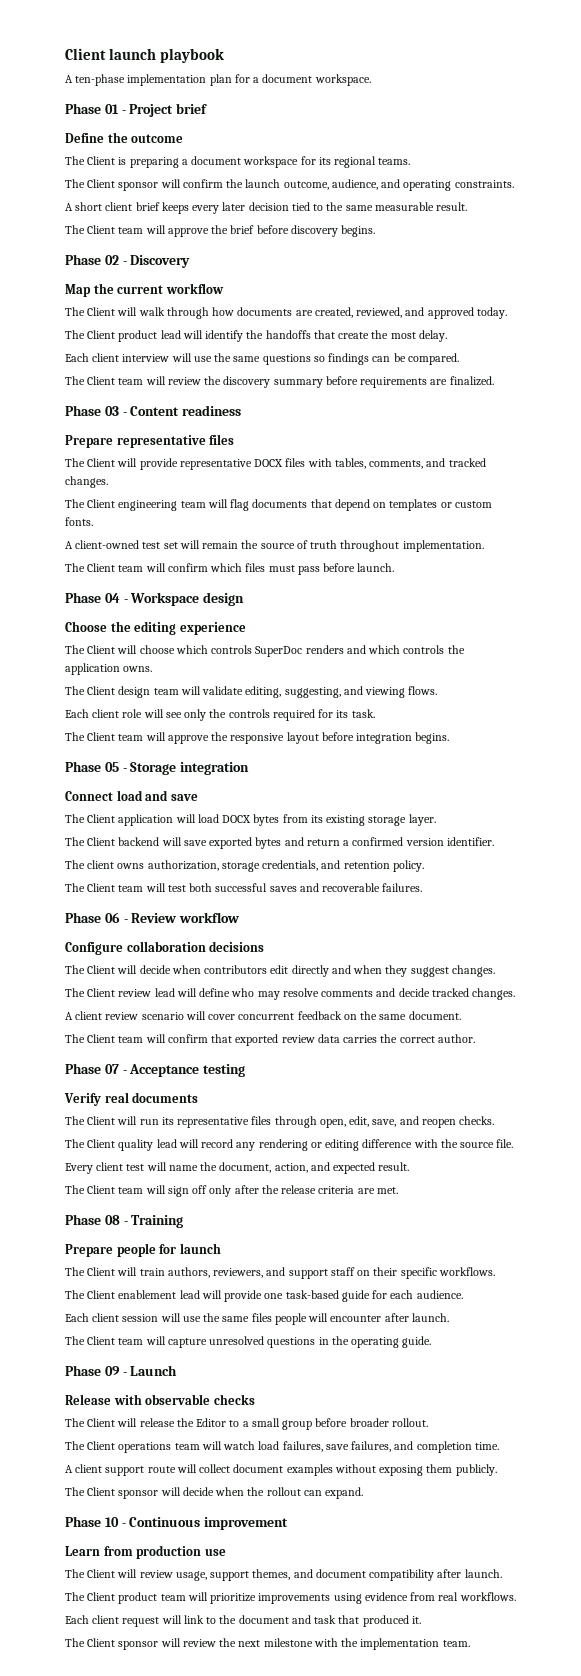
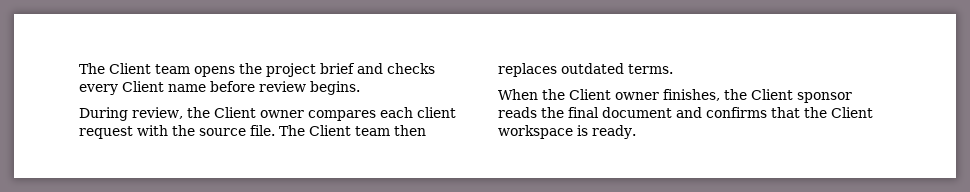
[65,48,224,63] [65,74,371,86] [65,103,208,117] [65,132,184,143] [65,156,411,168] [65,179,514,191] [65,202,468,214] [65,225,376,237] [65,254,191,268] [65,283,224,297] [65,307,507,319] [65,330,447,342] [65,353,459,365] [65,376,494,388] [65,405,242,416] [65,434,235,448] [65,458,486,470] [65,476,108,488] [65,499,492,511] [65,517,93,526] [65,540,484,552] [65,563,395,575] [65,592,245,606] [65,621,246,635] [65,645,465,657] [65,663,153,675] [65,686,438,698] [65,709,375,721] [65,732,450,744] [65,761,250,775] [65,790,198,801] [65,814,436,826] [65,837,494,849] [65,860,424,872] [65,883,423,892] [65,912,240,923] [65,941,265,955] [65,965,495,977] [65,988,516,1000] [65,1011,461,1020] [65,1034,475,1046] [65,1063,246,1077] [64,1092,199,1106] [65,1116,495,1128] [65,1139,514,1151] [65,1162,410,1174] [65,1185,398,1197] [65,1214,184,1228] [65,1243,221,1257] [65,1267,495,1279] [65,1290,463,1302] [65,1313,449,1325] [65,1336,432,1348] [65,1365,178,1376] [65,1394,255,1405] [65,1418,428,1430] [65,1441,499,1453] [65,1464,497,1476] [65,1487,364,1499] [65,1516,289,1530] [65,1545,226,1559] [65,1569,502,1581] [65,1592,516,1604] [65,1615,421,1627] [65,1638,470,1650] Client launch playbook // A ten-phase implementation plan for a document workspace. // Phase 01 - Project brief // Define the outcome // The Client is preparing a document workspace for its regional teams. // The Client sponsor will confirm the launch outcome, audience, and operating constraints. // A short client brief keeps every later decision tied to the same measurable result. // The Client team will approve the brief before discovery begins. // Phase 02 - Discovery // Map the current workflow // The Client will walk through how documents are created, reviewed, and approved today. // The Client product lead will identify the handoffs that create the most delay. // Each client interview will use the same questions so findings can be compared. // The Client team will review the discovery summary before requirements are finalized. // Phase 03 - Content readiness // Prepare representative files // The Client will provide representative DOCX files with tables, comments, and tracked changes. // The Client engineering team will flag documents that depend on templates or custom fonts. // A client-owned test set will remain the source of truth throughout implementation. // The Client team will confirm which files must pass before launch. // Phase 04 - Workspace design // Choose the editing experience // The Client will choose which controls SuperDoc renders and which controls the application owns. // The Client design team will validate editing, suggesting, and viewing flows. // Each client role will see only the controls required for its task. // The Client team will approve the responsive layout before integration begins. // Phase 05 - Storage integration // Connect load and save // The Client application will load DOCX bytes from its existing storage layer. // The Client backend will save exported bytes and return a confirmed version identifier. // The client owns authorization, storage credentials, and retention policy. // The Client team will test both successful saves and recoverable failures. // Phase 06 - Review workflow // Configure collaboration decisions // The Client will decide when contributors edit directly and when they suggest changes. // The Client review lead will define who may resolve comments and decide tracked changes. // A client review scenario will cover concurrent feedback on the same document. // The Client team will confirm that exported review data carries the correct author. // Phase 07 - Acceptance testing // Verify real documents // The Client will run its representative files through open, edit, save, and reopen checks. // The Client quality lead will record any rendering or editing difference with the source file. // Every client test will name the document, action, and expected result. // The Client team will sign off only after the release criteria are met. // Phase 08 - Training // Prepare people for launch // The Client will train authors, reviewers, and support staff on their specific workflows. // The Client enablement lead will provide one task-based guide for each audience. // Each client session will use the same files people will encounter after launch. // The Client team will capture unresolved questions in the operating guide. // Phase 09 - Launch // Release with observable checks // The Client will release the Editor to a small group before broader rollout. // The Client operations team will watch load failures, save failures, and completion time. // A client support route will collect document examples without exposing them publicly. // The Client sponsor will decide when the rollout can expand. // Phase 10 - Continuous improvement // Learn from production use // The Client will review usage, support themes, and document compatibility after launch. // The Client product team will prioritize improvements using evidence from real workflows. // Each client request will link to the document and task that produced it. // The Client sponsor will review the next milestone with the implementation team. -> [79,63,435,77] [79,81,360,95] [79,107,456,121] [79,125,426,139] [498,63,673,77] [498,89,852,103] [498,107,873,118] [498,125,636,139] The Client team opens the project brief and checks every Client name before review begins. // During review, the Client owner compares each client request with the source file. The Client team then replaces outdated terms. // When the Client owner finishes, the Client sponsor reads the final document and confirms that the Client workspace is ready.

